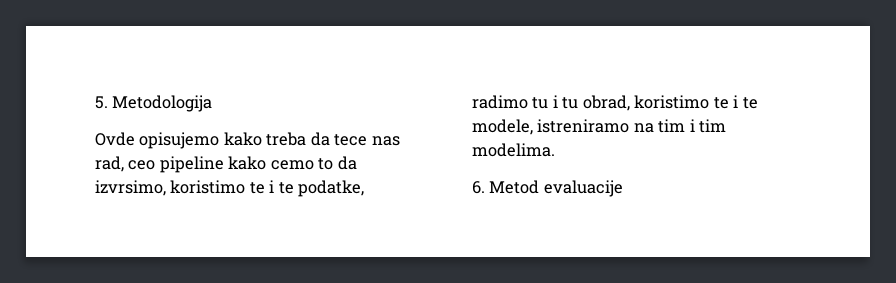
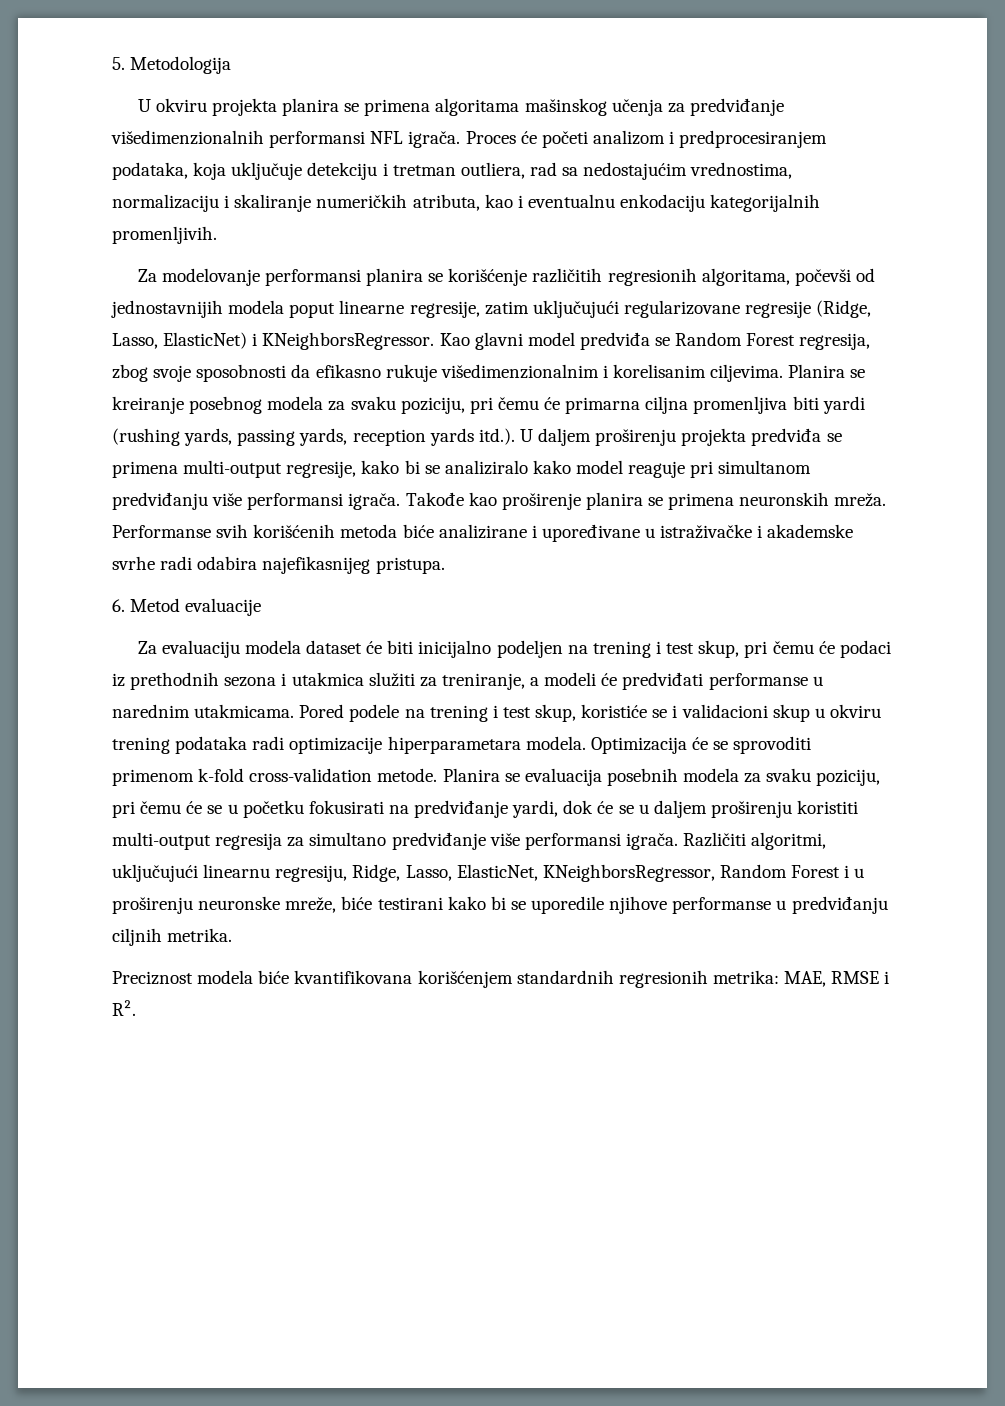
[95,132,400,149] [95,156,357,173] [95,180,365,197] [472,95,758,111] [472,119,727,135] [472,143,555,157] [472,180,623,197] Ovde opisujemo kako treba da tece nas rad, ceo pipeline kako cemo to da izvrsimo, koristimo te i te podatke, radimo tu i tu obrad, koristimo te i te modele, istreniramo na tim i tim modelima. // 6. Metod evaluacije -> [137,98,785,116] [111,130,828,148] [112,162,793,180] [112,194,821,212] [112,226,217,244] [137,268,876,286] [111,300,872,318] [112,332,871,350] [112,364,866,382] [112,396,865,414] [112,428,842,446] [112,460,812,478] [112,492,887,510] [112,524,854,542] [112,556,445,574] [112,598,262,616] [137,640,891,658] [112,672,823,690] [112,704,881,722] [112,736,812,754] [112,768,881,786] [112,800,859,818] [112,832,827,850] [112,864,865,882] [112,896,888,914] [112,928,233,946] [112,970,890,988] [112,1000,136,1016] U okviru projekta planira se primena algoritama mašinskog učenja za predviđanje višedimenzionalnih performansi NFL igrača. Proces će početi analizom i predprocesiranjem podataka, koja uključuje detekciju i tretman outliera, rad sa nedostajućim vrednostima, normalizaciju i skaliranje numeričkih atributa, kao i eventualnu enkodaciju kategorijalnih promenljivih. // Za modelovanje performansi planira se korišćenje različitih regresionih algoritama, počevši od jednostavnijih modela poput linearne regresije, zatim uključujući regularizovane regresije (Ridge, Lasso, ElasticNet) i KNeighborsRegressor. Kao glavni model predviđa se Random Forest regresija, zbog svoje sposobnosti da efikasno rukuje višedimenzionalnim i korelisanim ciljevima. Planira se kreiranje posebnog modela za svaku poziciju, pri čemu će primarna ciljna promenljiva biti yardi (rushing yards, passing yards, reception yards itd.). U daljem proširenju projekta predviđa se primena multi-output regresije, kako bi se analiziralo kako model reaguje pri simultanom predviđanju više performansi igrača. Takođe kao proširenje planira se primena neuronskih mreža. Performanse svih korišćenih metoda biće analizirane i upoređivane u istraživačke i akademske svrhe radi odabira najefikasnijeg pristupa. // 6. Metod evaluacije // Za evaluaciju modela dataset će biti inicijalno podeljen na trening i test skup, pri čemu će podaci iz prethodnih sezona i utakmica služiti za treniranje, a modeli će predviđati performanse u narednim utakmicama. Pored podele na trening i test skup, koristiće se i validacioni skup u okviru trening podataka radi optimizacije hiperparametara modela. Optimizacija će se sprovoditi primenom k-fold cross-validation metode. Planira se evaluacija posebnih modela za svaku poziciju, pri čemu će se u početku fokusirati na predviđanje yardi, dok će se u daljem proširenju koristiti multi-output regresija za simultano predviđanje više performansi igrača. Različiti algoritmi, uključujući linearnu regresiju, Ridge, Lasso, ElasticNet, KNeighborsRegressor, Random Forest i u proširenju neuronske mreže, biće testirani kako bi se uporedile njihove performanse u predviđanju ciljnih metrika. // Preciznost modela biće kvantifikovana korišćenjem standardnih regresionih metrika: MAE, RMSE i R².

